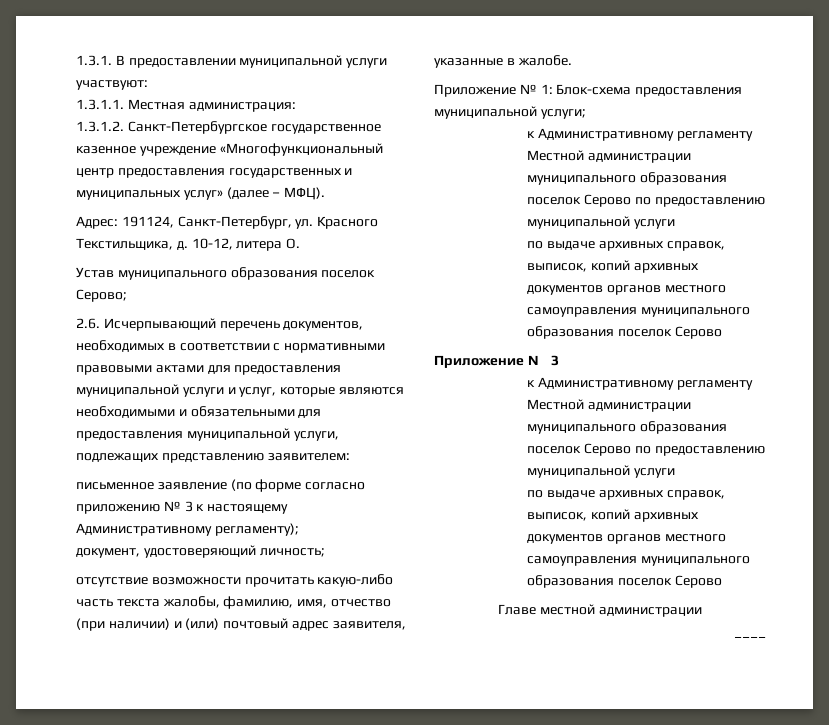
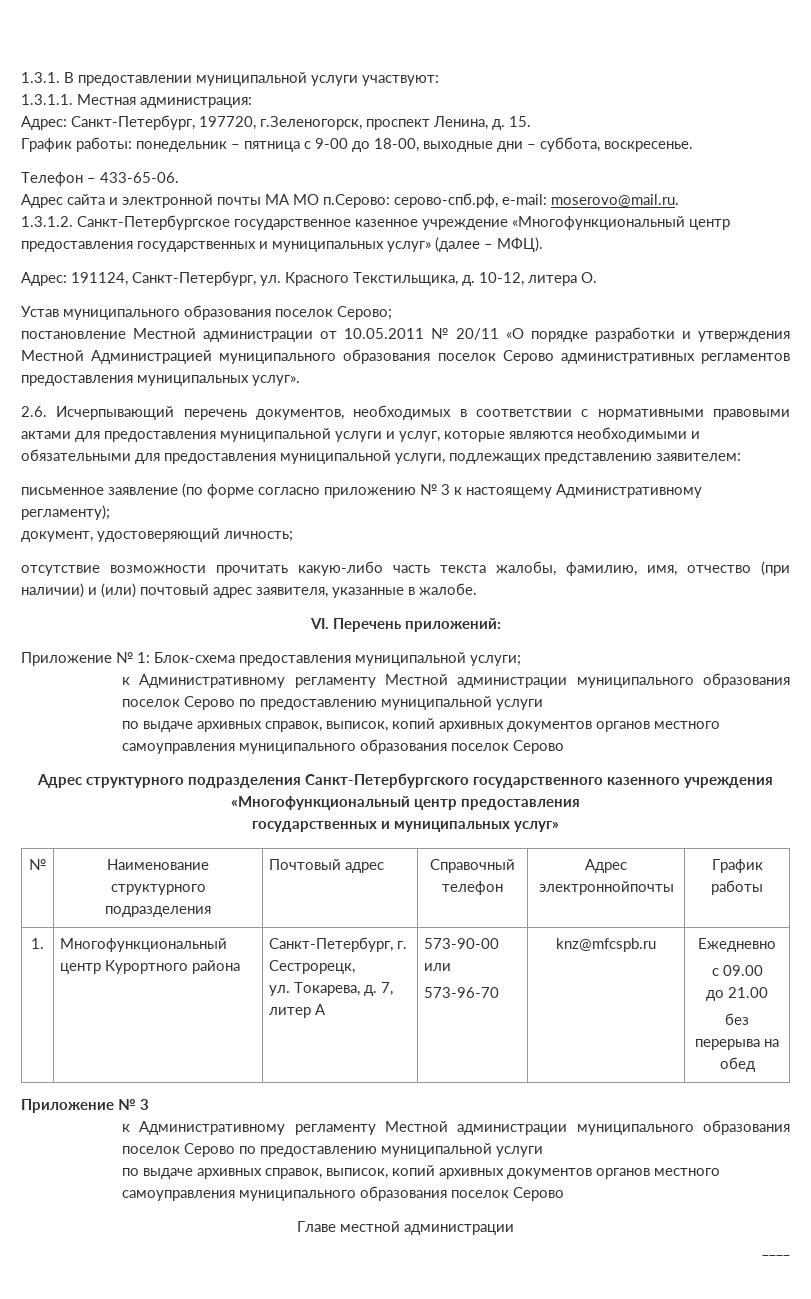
(296, 107) none -> [21,115,531,130] [21,137,693,152] [21,172,179,186] [21,193,679,208] // Адрес: Санкт-Петербург, 197720, г.Зеленогорск, проспект Ленина, д. 15. // График работы: понедельник – пятница с 9-00 до 18-00, выходные дни – суббота, воскресенье. // Телефон – 433-65-06. // Адрес сайта и электронной почты МА МО п.Серово: серово-спб.рф, e-mail: moserovo@mail.ru.
(127, 295) none -> [21,327,790,342] [21,349,790,364] [21,375,300,386] // постановление Местной администрации от 10.05.2011 № 20/11 «О порядке разработки и утверждения Местной Администрацией муниципального образования поселок Серово административных регламентов предоставления муниципальных услуг».
(572, 60) none -> [309,618,501,632] // VI. Перечень приложений:
(722, 332) none -> [37,773,773,788] [231,796,580,810] [252,821,559,832] [29,859,46,870] [107,859,209,870] [110,884,206,895] [105,906,211,917] [269,859,385,873] [430,859,515,873] [442,881,503,895] [585,859,627,873] [538,881,674,895] [711,859,763,873] [711,880,763,895] [31,938,44,949] [60,938,228,952] [60,960,241,974] [269,937,408,952] [269,960,356,974] [269,982,394,996] [269,1004,327,1018] [424,938,500,949] [424,963,452,971] [424,987,500,998] [556,938,656,952] [698,938,776,952] [711,965,763,976] [706,987,768,1001] [725,1013,749,1025] [695,1039,779,1050] [719,1057,755,1072] // Адрес структурного подразделения Санкт-Петербургского государственного казенного учреждения «Многофункциональный центр предоставления // государственных и муниципальных услуг» // № | Наименование структурного подразделения | Почтовый адрес | Справочный телефон | Адрес электроннойпочты | График работы // 1. | Многофункциональный центр Курортного района | Санкт-Петербург, г. Сестрорецк, // ул. Токарева, д. 7, литер А | 573-90-00 или // 573-96-70 | knz@mfcspb.ru | Ежедневно // с 09.00 // до 21.00 // без перерыва на обед

